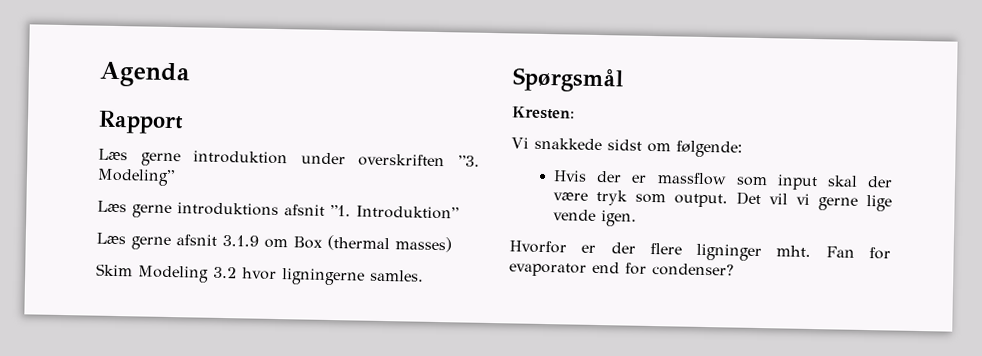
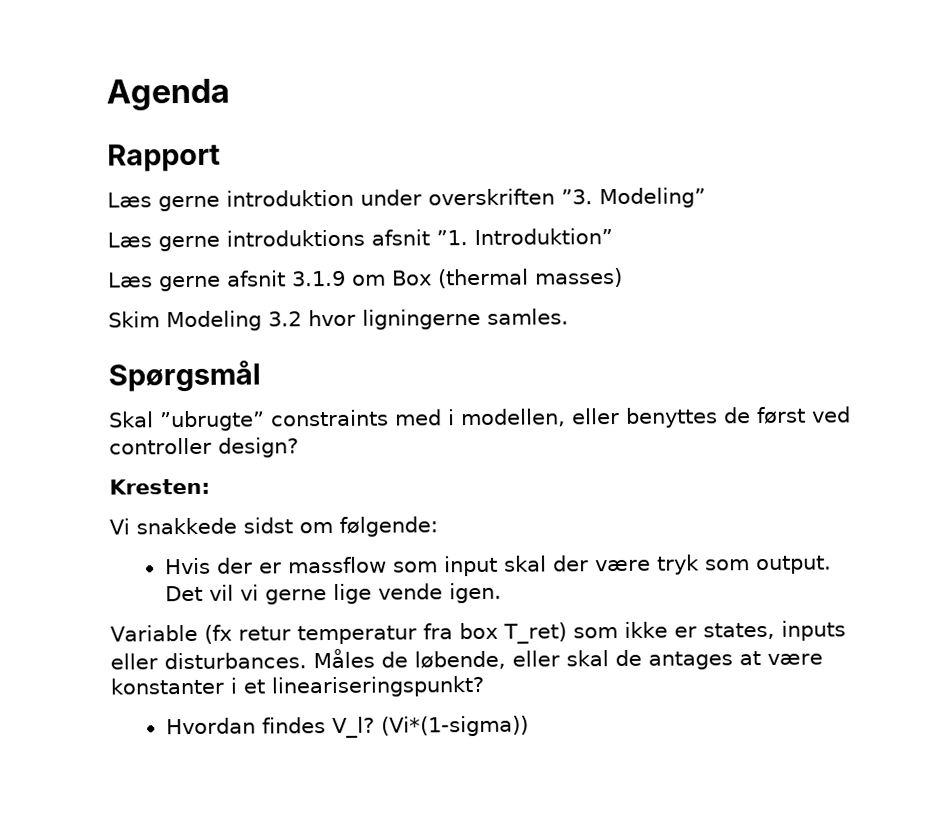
(624, 80) none -> [109,406,851,432] [109,437,299,458] // Skal ”ubrugte” constraints med i modellen, eller benyttes de først ved controller design?
[509,240,891,262] [509,261,734,277] Hvorfor er der flere ligninger mht. Fan for evaporator end for condenser? -> [110,620,846,645] [110,648,823,670] [110,675,485,698] [165,715,529,739] Variable (fx retur temperatur fra box T_ret) som ikke er states, inputs eller disturbances. Måles de løbende, eller skal de antages at være konstanter i et lineariseringspunkt? // Hvordan findes V_l? (Vi*(1-sigma))

